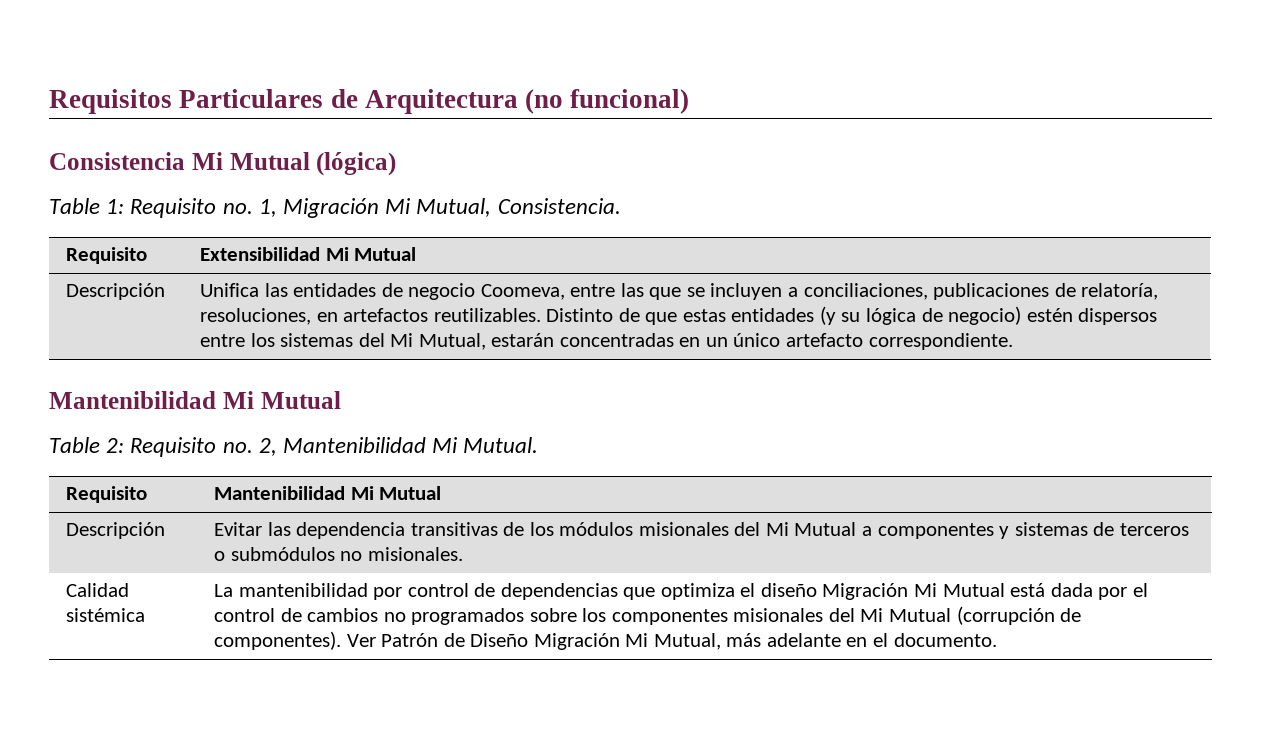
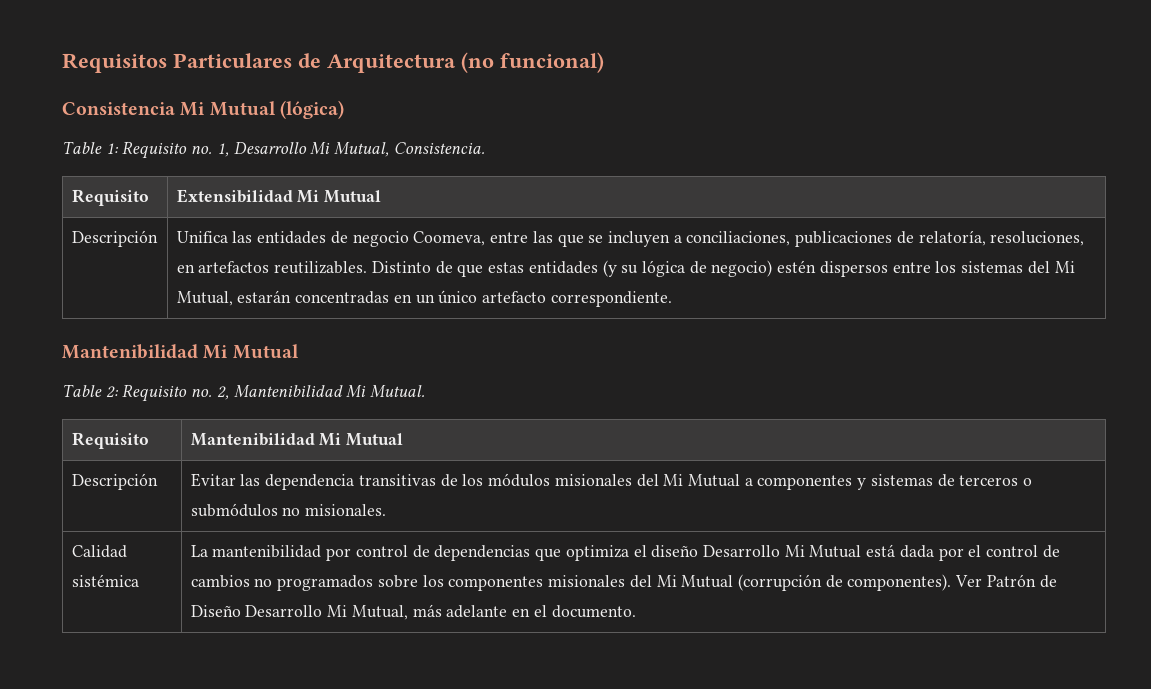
[283,198,380,218] Migración -> [233,142,307,154] Desarrollo
[822,583,909,600] Migración -> [703,545,781,557] Desarrollo
[533,633,620,650] Migración -> [245,605,323,617] Desarrollo

